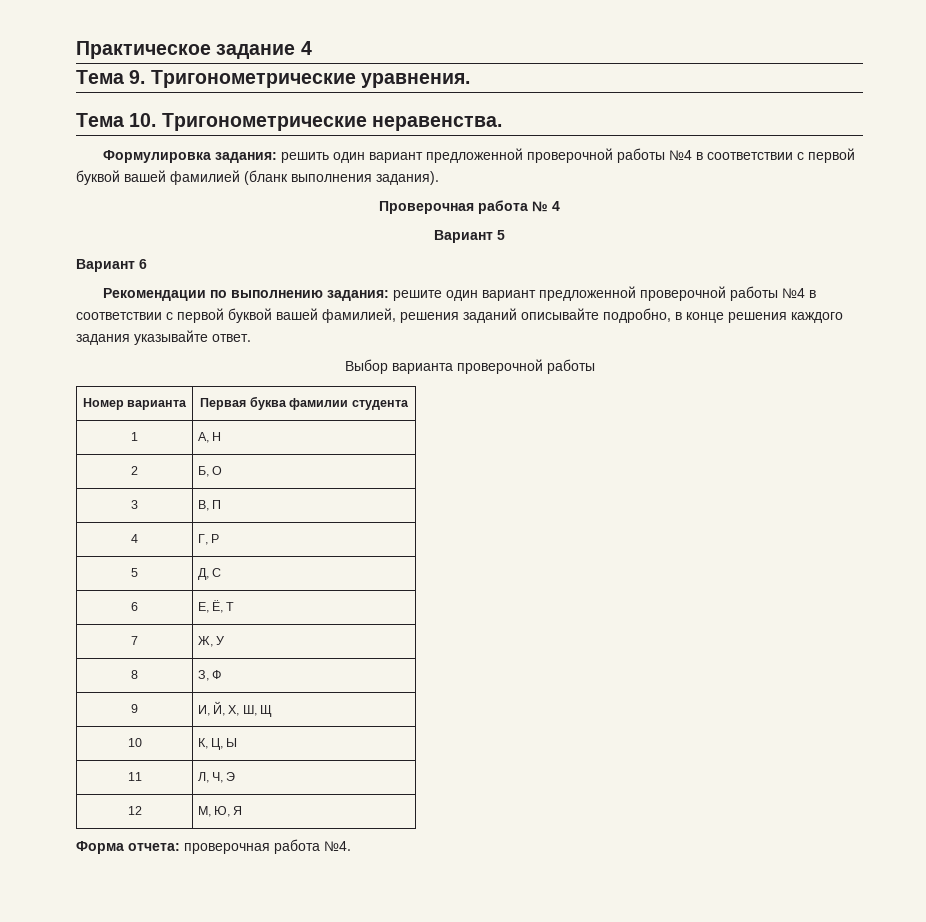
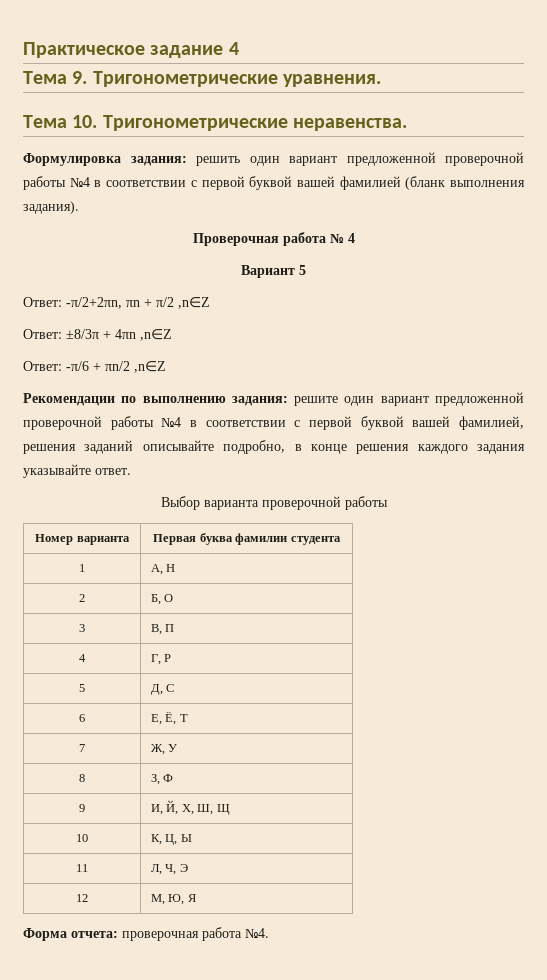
[76,259,147,272] Вариант 6 -> [23,297,210,309] [23,329,172,341] [23,361,166,373] Ответ: -π/2+2πn, πn + π/2 ,n∈Z // Ответ: ±8/3π + 4πn ,n∈Z // Ответ: -π/6 + πn/2 ,n∈Z

